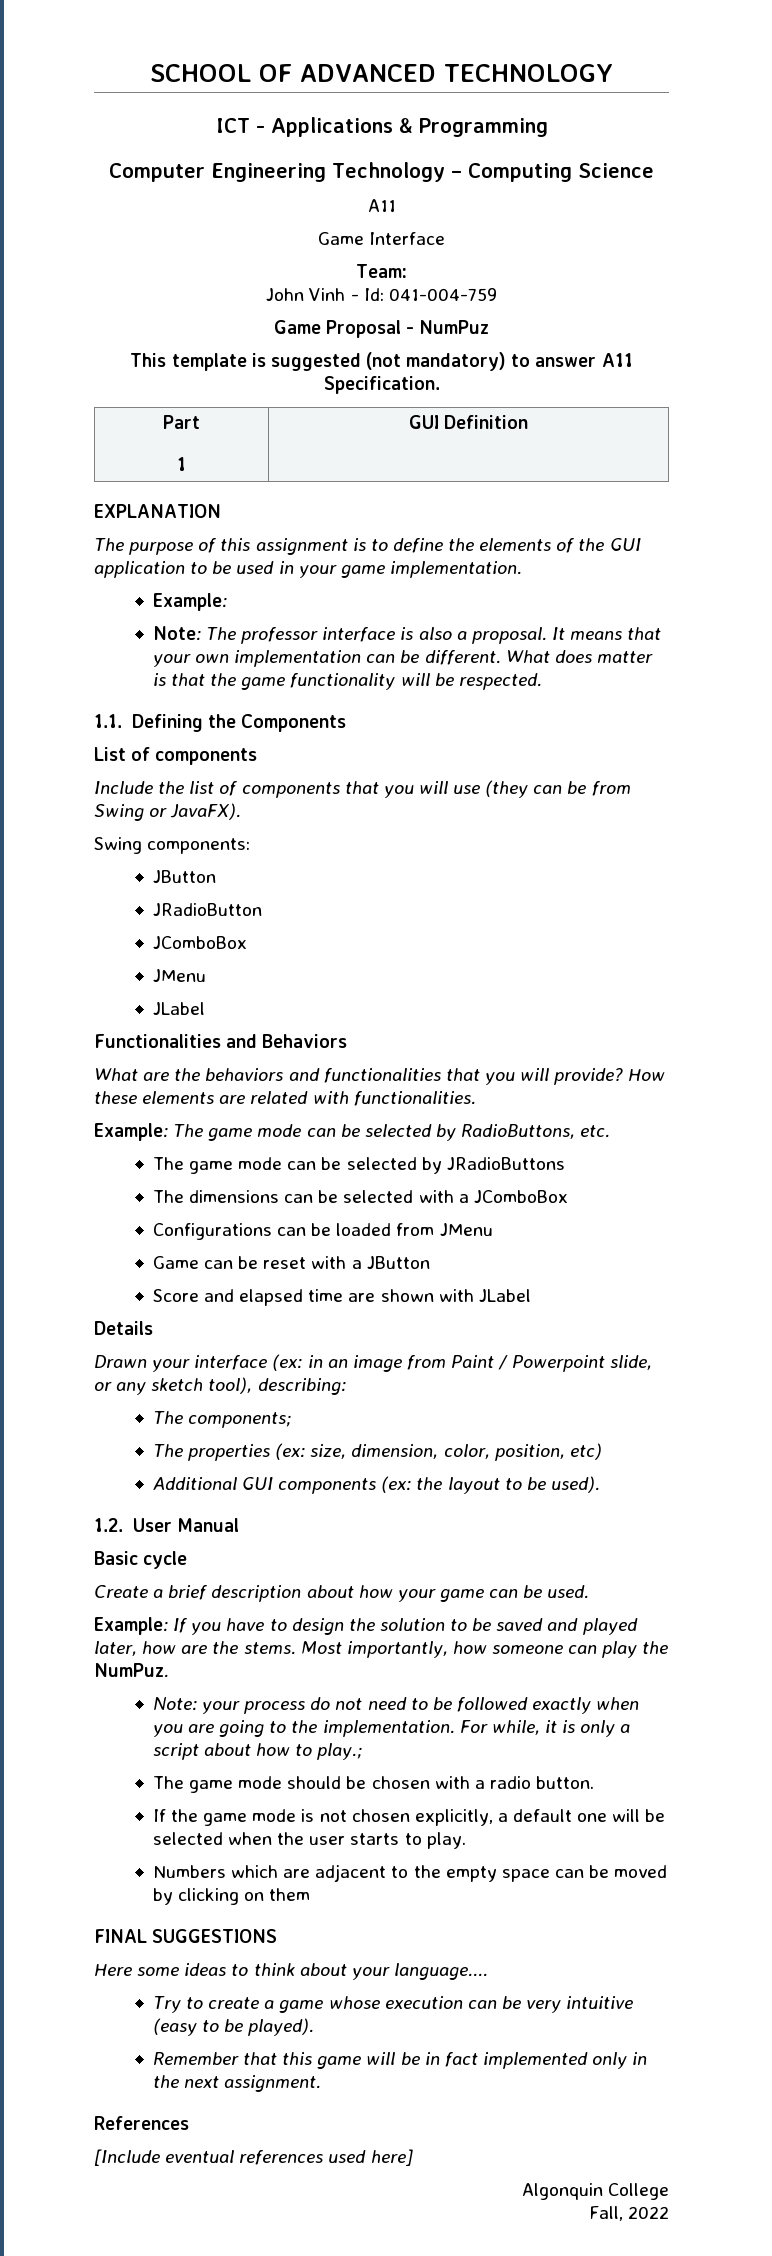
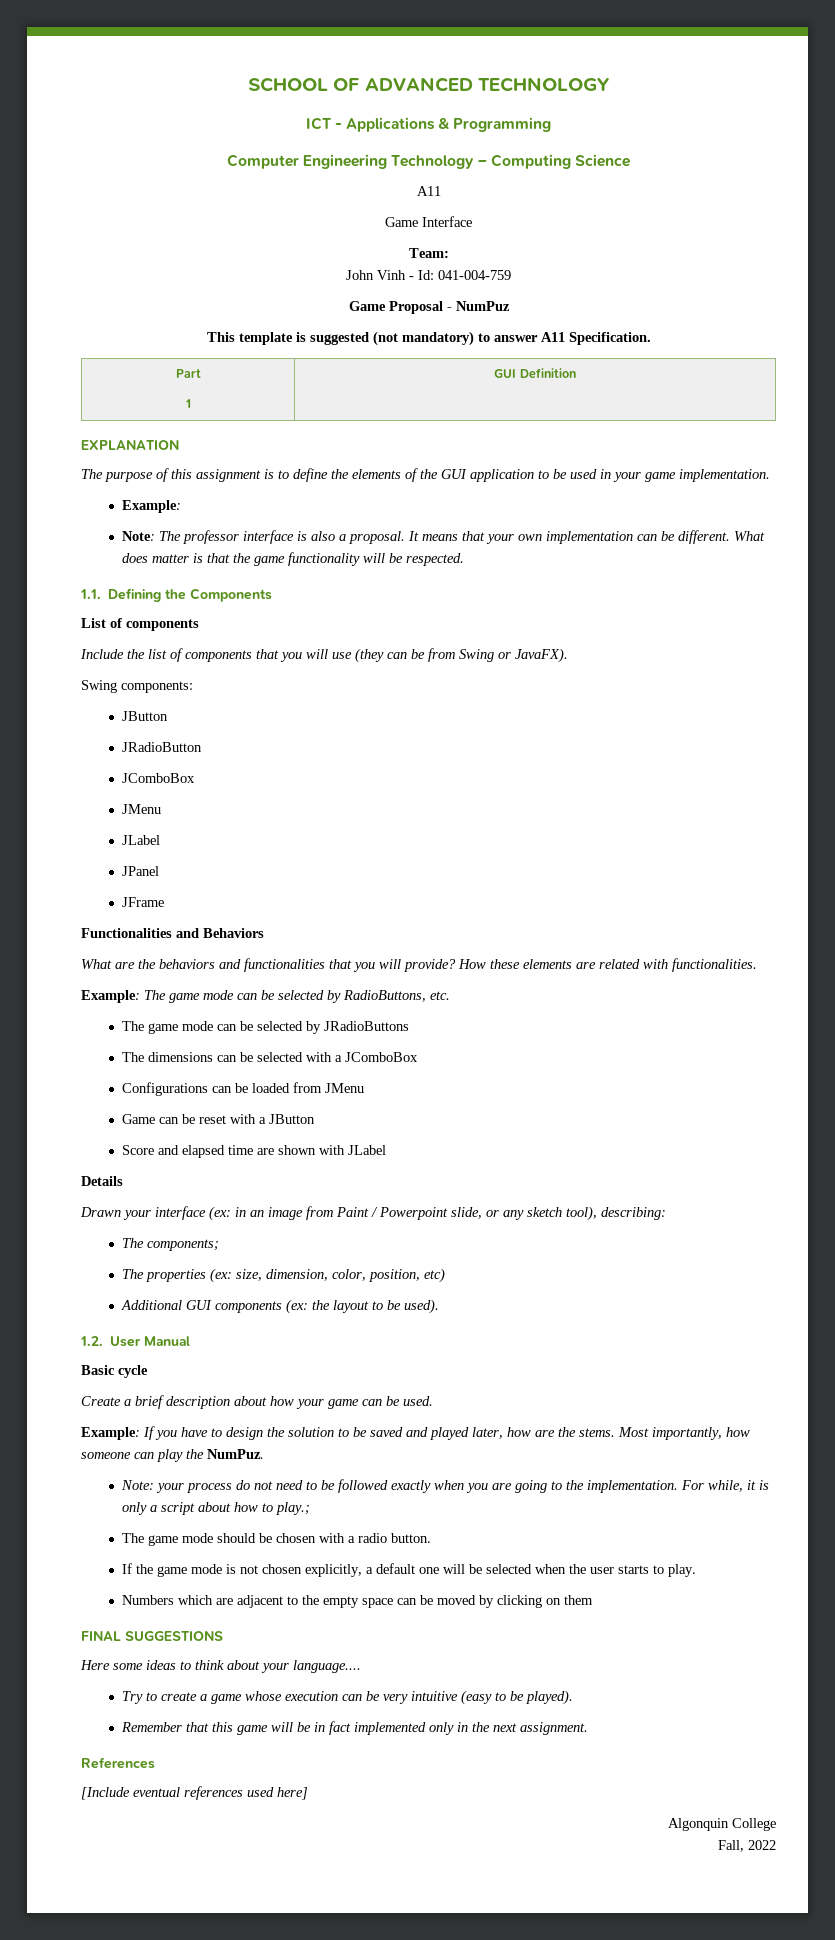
(205, 1008) none -> [122,866,160,876] [122,897,165,907] // JPanel // JFrame

